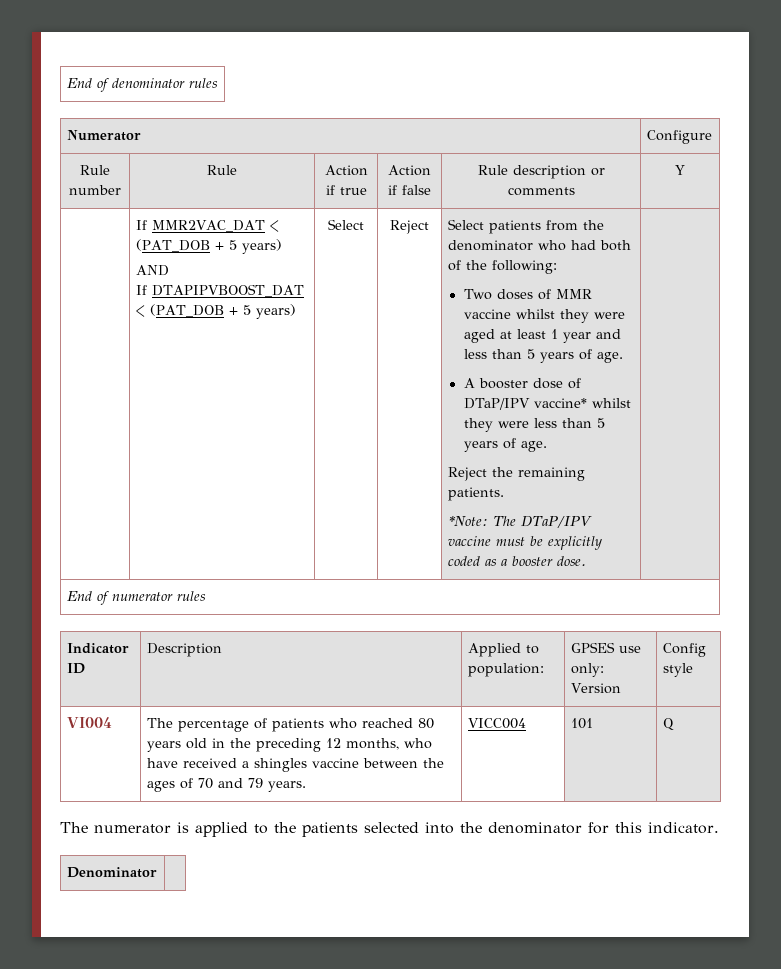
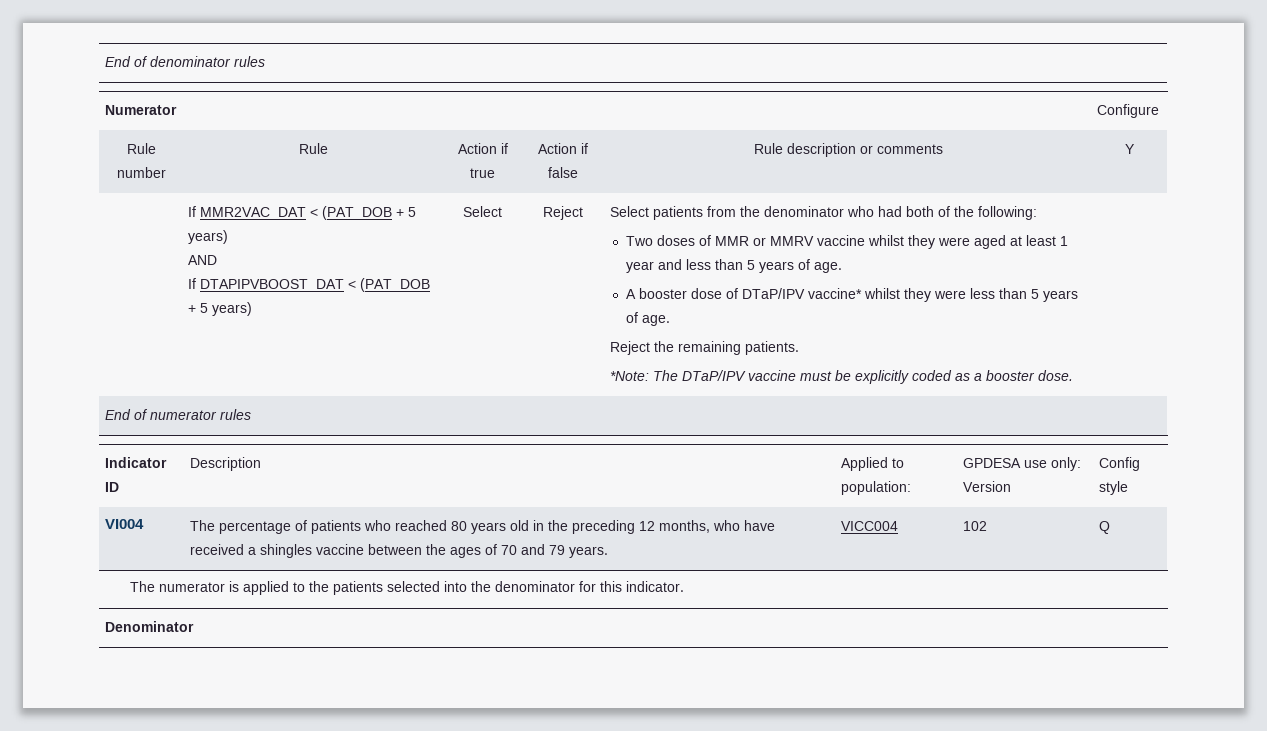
(593, 294) none -> [752,236,814,246] or MMRV
[570,642,615,653] GPSES -> [963,458,1022,468] GPDESA
[570,718,593,729] 101 -> [963,521,988,531] 102

